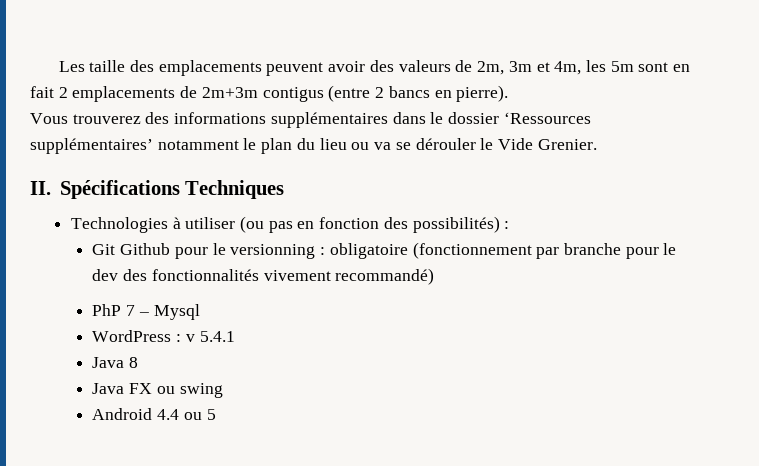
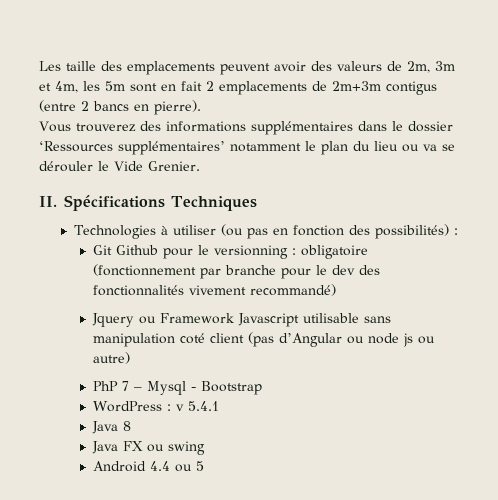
(435, 276) none -> [91,313,391,327] [92,332,435,347] [92,352,130,364] // Jquery ou Framework Javascript utilisable sans manipulation coté client (pas d’Angular ou node js ou autre)
(200, 312) none -> [190,381,262,395] - Bootstrap

